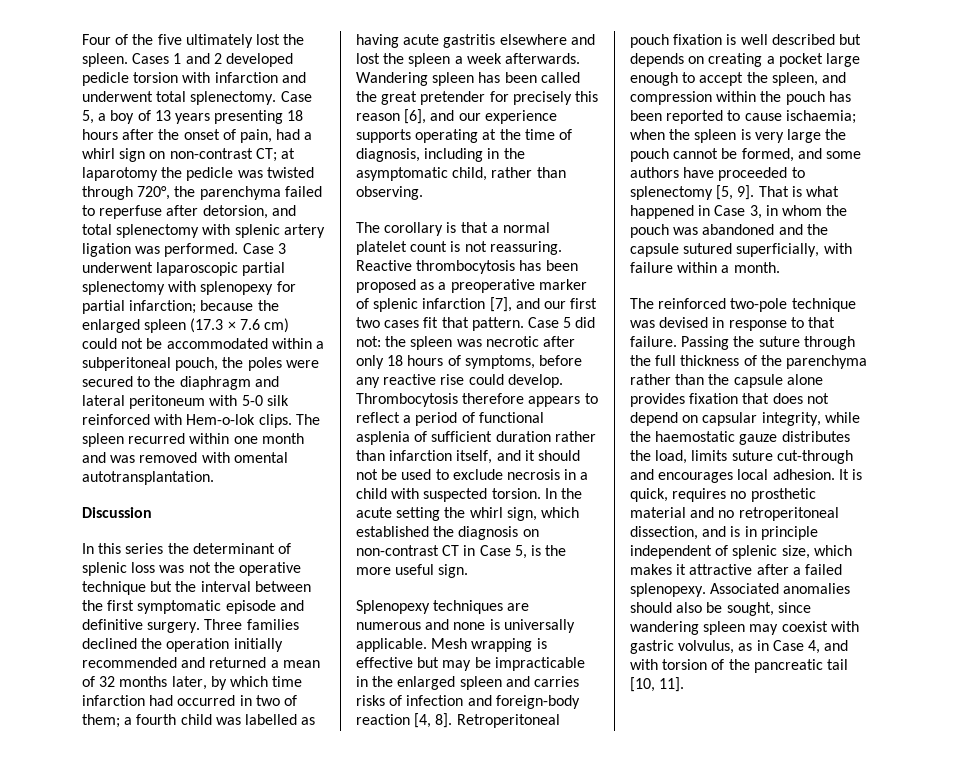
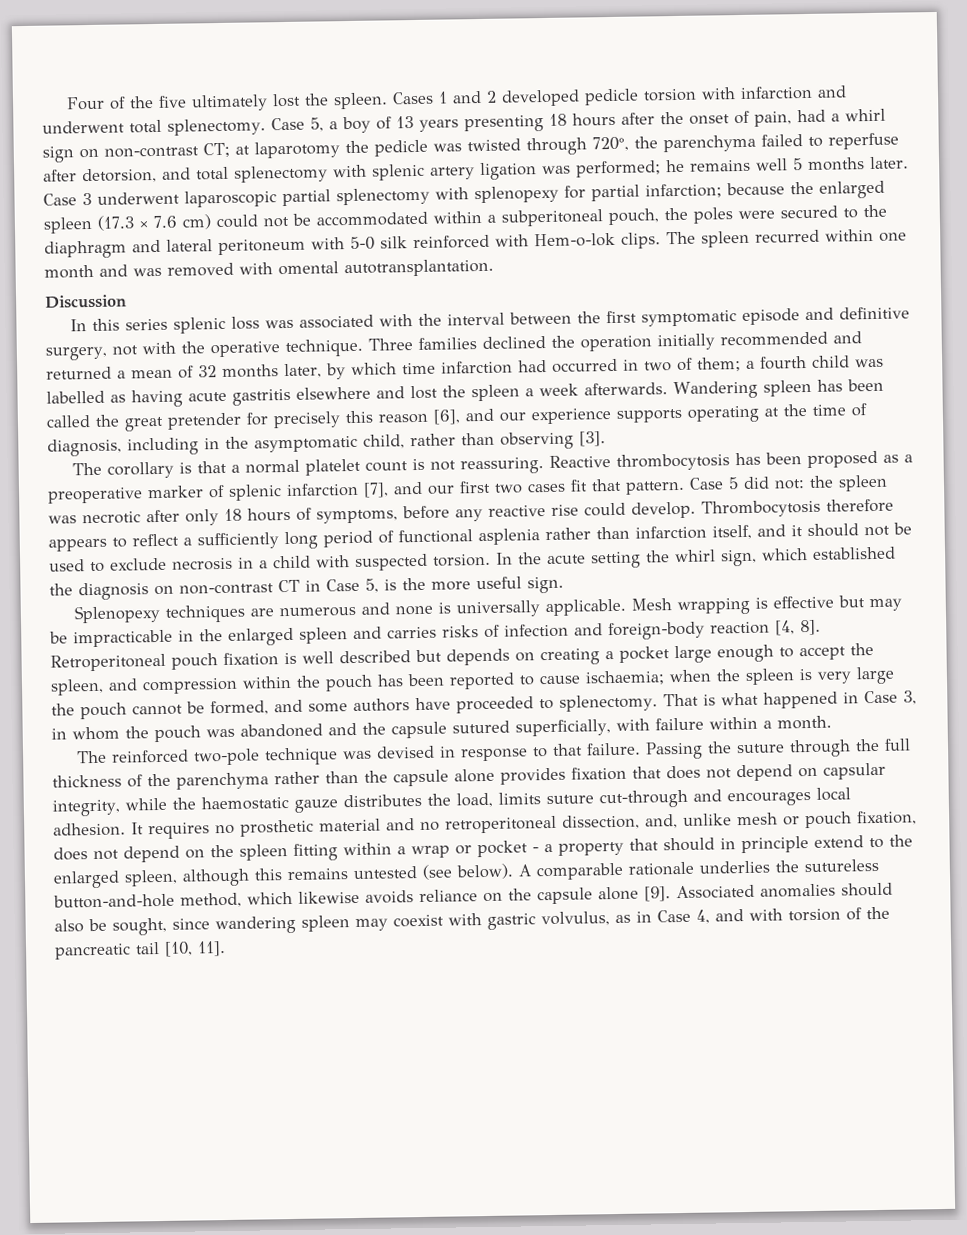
[164,243,239,257] performed. -> [576,156,909,178] performed; he remains well 5 months later.
[167,543,291,554] [82,562,301,576] [82,581,173,595] the determinant of splenic loss was not the operative technique but -> [173,314,414,334] splenic loss was associated with
[147,622,201,633] surgery. -> [45,338,363,361] surgery, not with the operative technique.
[356,186,423,200] observing. -> [500,431,606,450] observing [3].
(412, 419) none -> [197,531,318,550] sufficiently long
[414,431,551,442] of sufficient duration -> (540, 537) none
[630,185,755,200] splenectomy [5, 9]. -> [559,694,658,712] splenectomy.
[851,469,862,480] [630,488,668,502] is quick, -> (144, 828) none
[702,526,818,540] [630,545,852,559] [630,564,842,575] [630,583,706,597] and is in principle independent of splenic size, which makes it attractive after a failed splenopexy. -> [645,810,917,829] [53,834,913,863] [53,858,879,889] [53,886,671,909] and, unlike mesh or pouch fixation, does not depend on the spleen fitting within a wrap or pocket - a property that should in principle extend to the enlarged spleen, although this remains untested (see below). A comparable rationale underlies the sutureless button-and-hole method, which likewise avoids reliance on the capsule alone [9].

